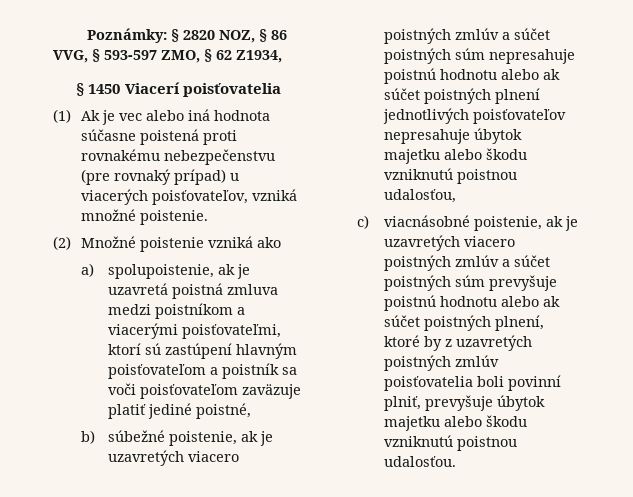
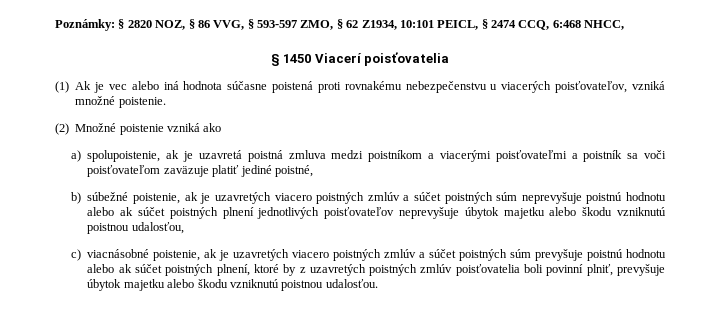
(282, 56) none -> [399,19,625,30] 10:101 PEICL, § 2474 CCQ, 6:468 NHCC,
[80,169,226,185] (pre rovnaký prípad) -> (487, 87) none
[182,324,282,339] [108,343,298,359] [108,364,207,379] poisťovateľmi, ktorí sú zastúpení hlavným poisťovateľom -> [495,150,567,162] poisťovateľmi
[489,49,576,64] nepresahuje -> [521,192,582,204] neprevyšuje
[384,129,471,144] nepresahuje -> [399,207,460,219] neprevyšuje

